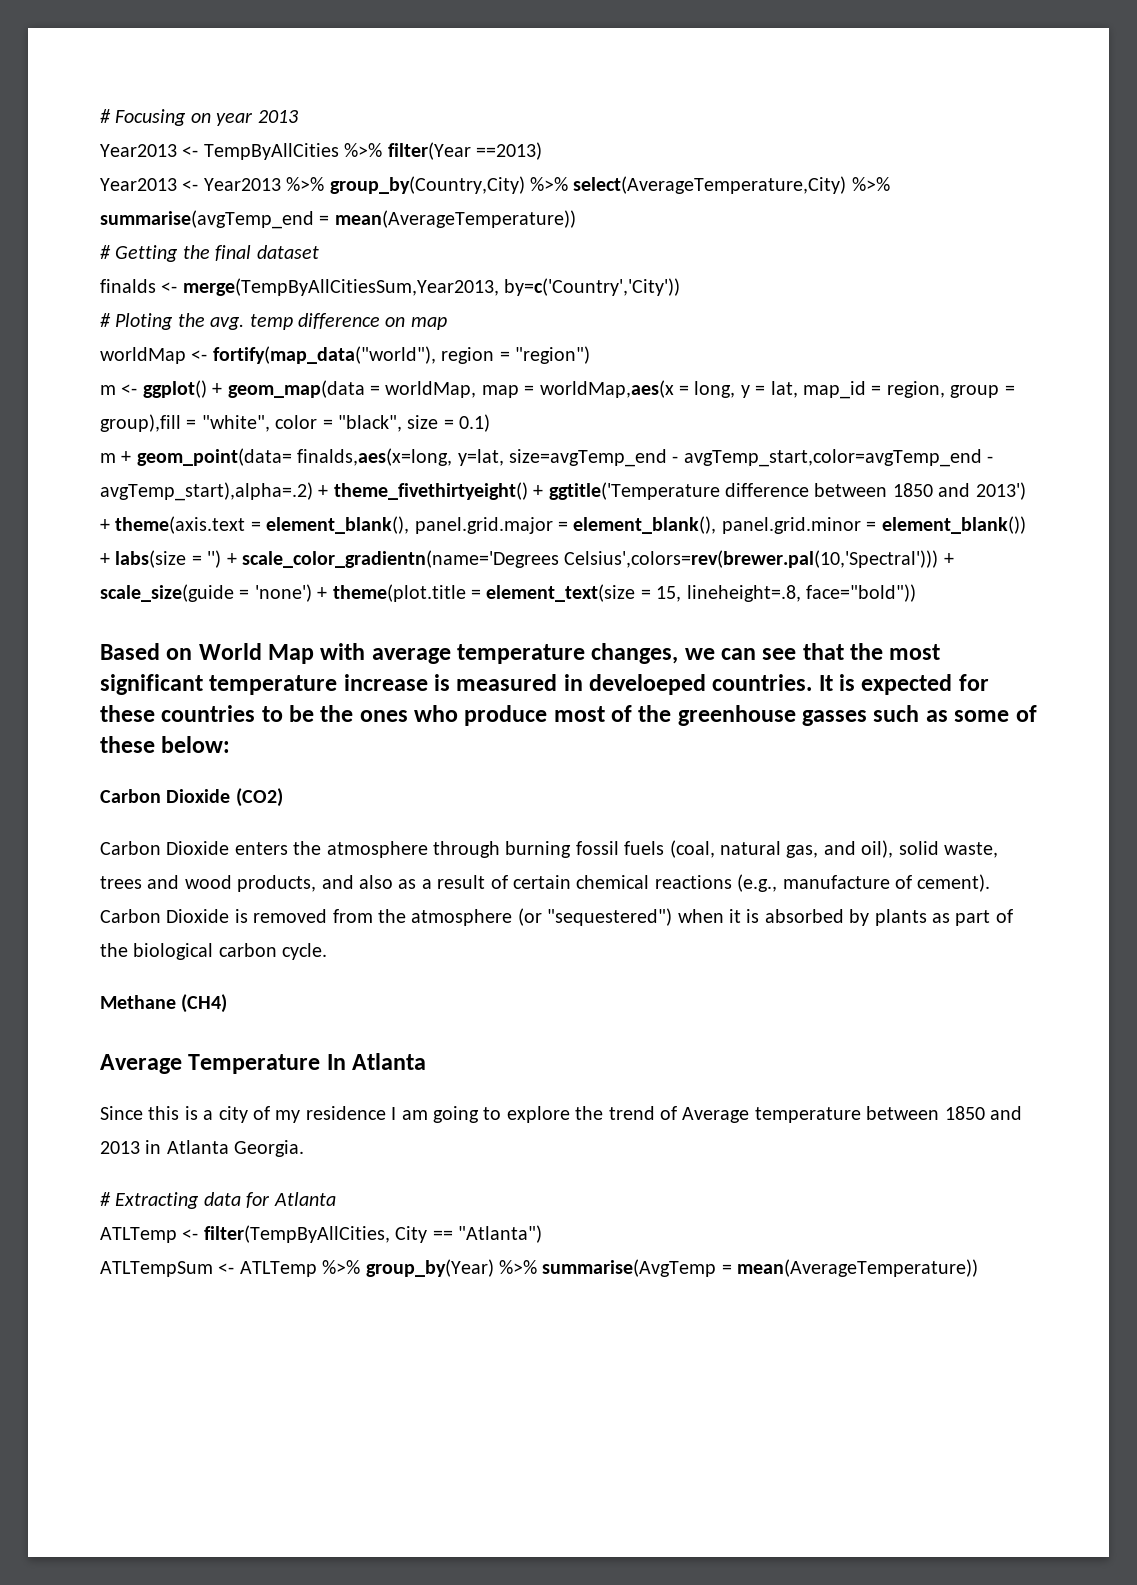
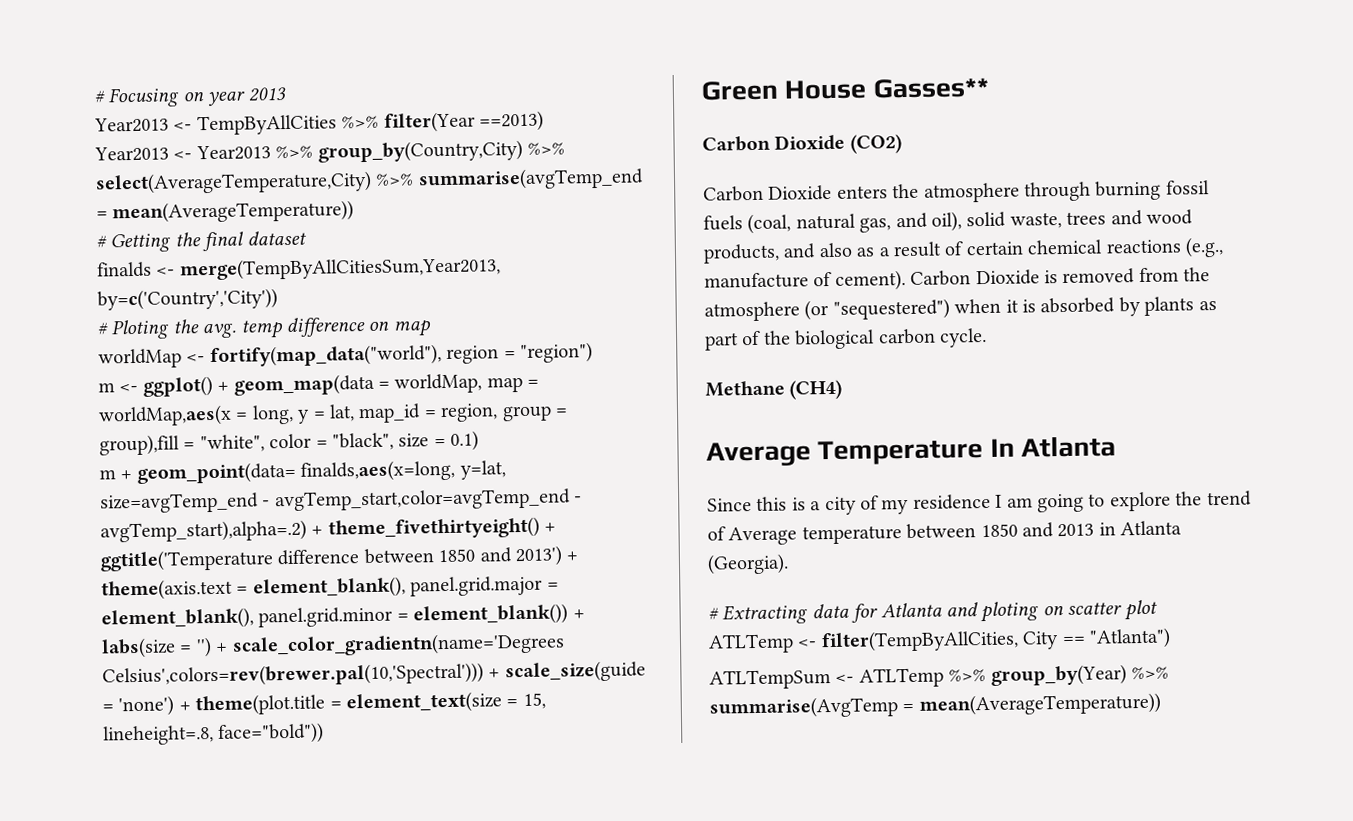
[100,643,941,664] [100,674,989,695] [100,705,1037,726] [100,736,231,753] Based on World Map with average temperature changes, we can see that the most significant temperature increase is measured in develoeped countries. It is expected for these countries to be the ones who produce most of the greenhouse gasses such as some of these below: -> [701,77,989,101] Green House Gasses**
[234,1140,305,1157] Georgia. -> [707,553,789,575] (Georgia).
(336, 1199) none -> [946,599,1158,623] and ploting on scatter plot

